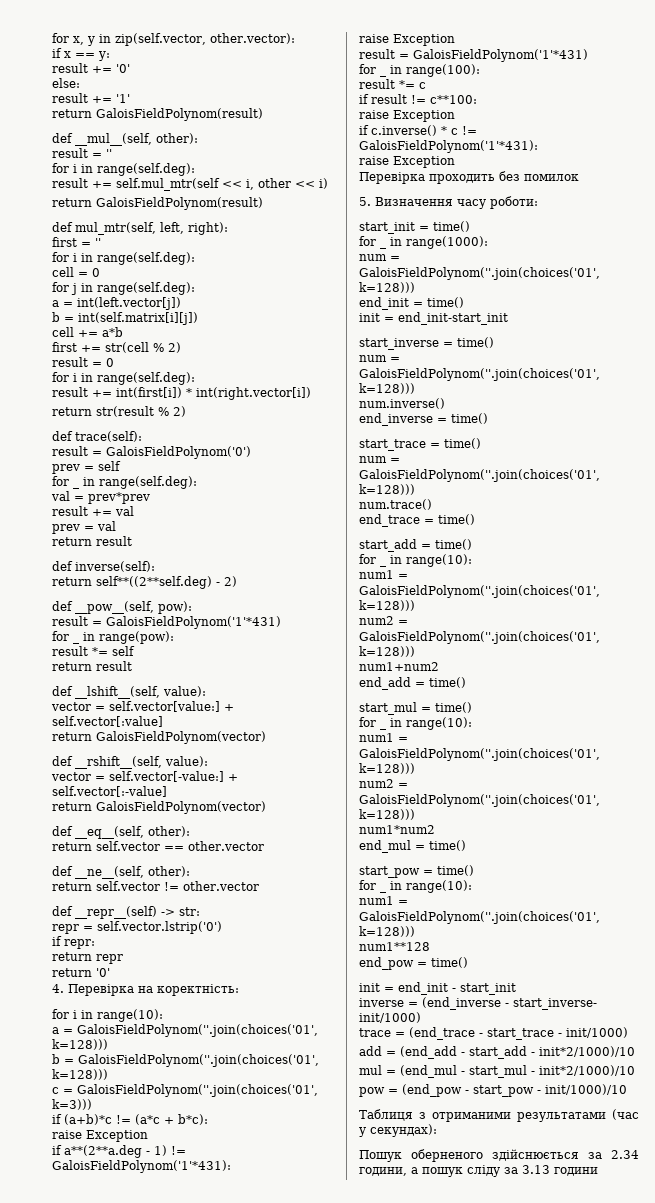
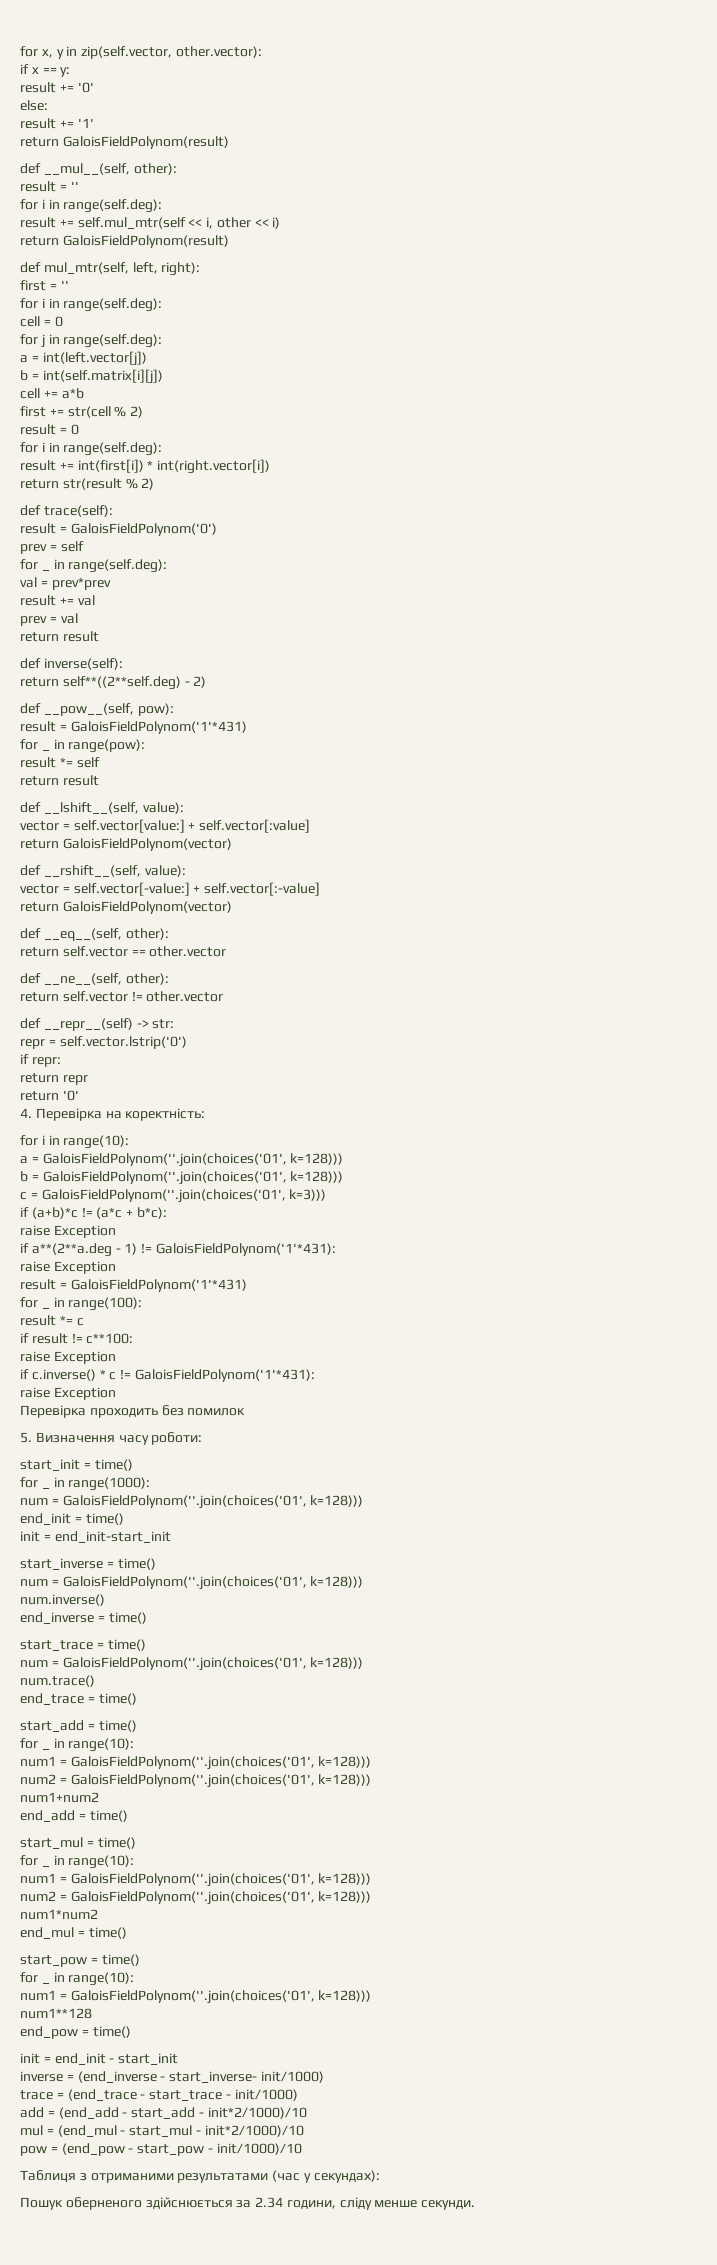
[411,1165,598,1177] а пошук сліду за 3.13 години -> [339,2197,476,2210] сліду менше секунди.

